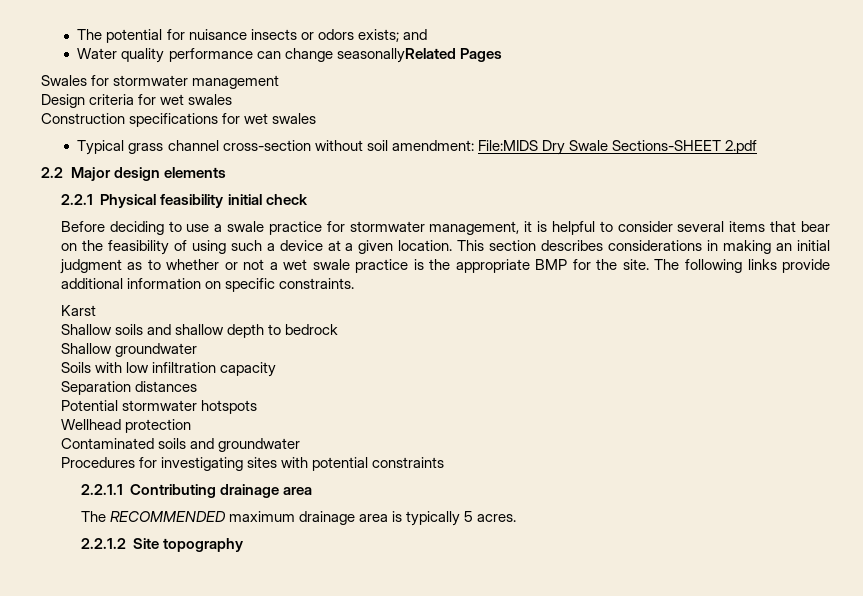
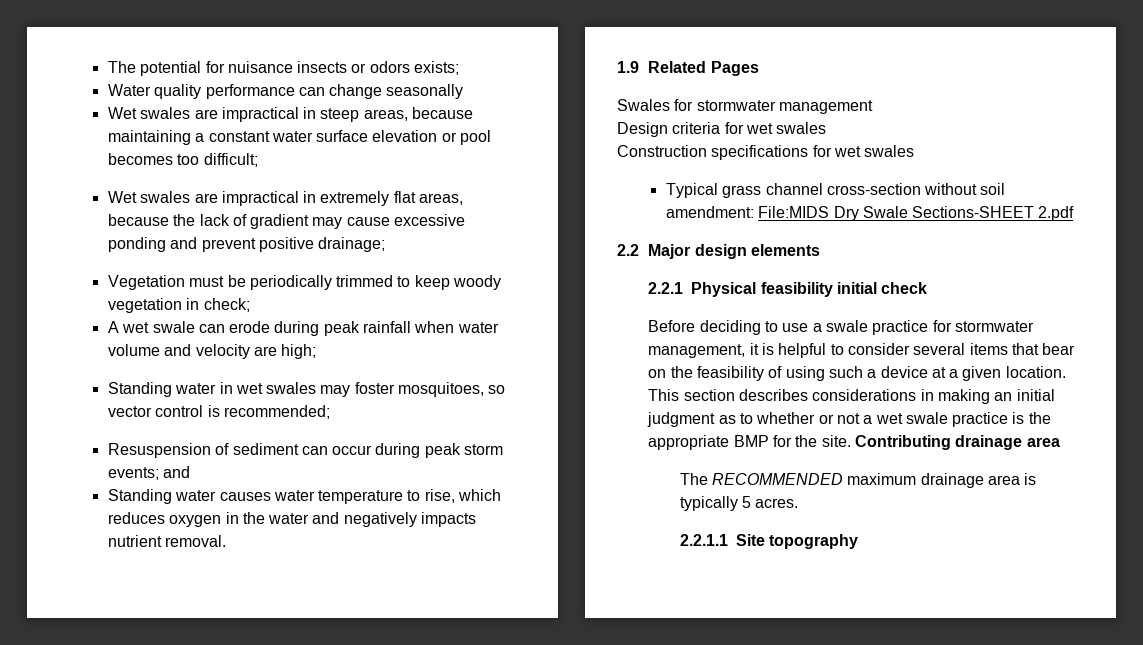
[402,29,427,40] and -> (460, 68) none
[336,48,456,63] seasonallyRelated -> [386,84,464,99] [107,107,474,122] [107,130,492,145] [107,153,258,167] [107,191,464,206] [107,214,466,229] [107,237,386,252] [107,275,502,290] [107,298,250,313] [107,321,499,336] [107,344,317,359] [107,382,506,397] [107,405,330,419] [107,443,504,458] [107,466,191,480] [107,489,502,504] [107,512,477,527] [107,535,227,547] [617,61,707,73] seasonally // Wet swales are impractical in steep areas, because maintaining a constant water surface elevation or pool becomes too difficult; // Wet swales are impractical in extremely flat areas, because the lack of gradient may cause excessive ponding and prevent positive drainage; // Vegetation must be periodically trimmed to keep woody vegetation in check; // A wet swale can erode during peak rainfall when water volume and velocity are high; // Standing water in wet swales may foster mosquitoes, so vector control is recommended; // Resuspension of sediment can occur during peak storm events; and // Standing water causes water temperature to rise, which reduces oxygen in the water and negatively impacts nutrient removal. // 1.9 Related
[654,259,830,273] [60,278,355,292] [60,305,96,316] [60,324,339,338] [60,343,197,357] [60,362,277,377] [60,381,197,395] [60,400,258,414] [60,419,191,433] [60,438,301,452] [60,457,445,471] [80,484,123,495] The following links provide additional information on specific constraints. // Karst // Shallow soils and shallow depth to bedrock // Shallow groundwater // Soils with low infiltration capacity // Separation distances // Potential stormwater hotspots // Wellhead protection // Contaminated soils and groundwater // Procedures for investigating sites with potential constraints // 2.2.1.1 -> (851, 441) none
[80,538,126,549] 2.2.1.2 -> [679,534,728,546] 2.2.1.1

